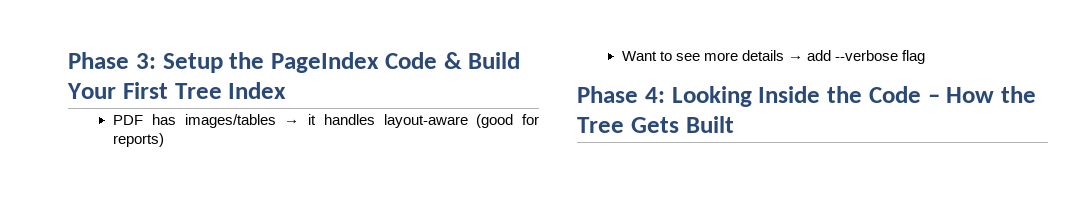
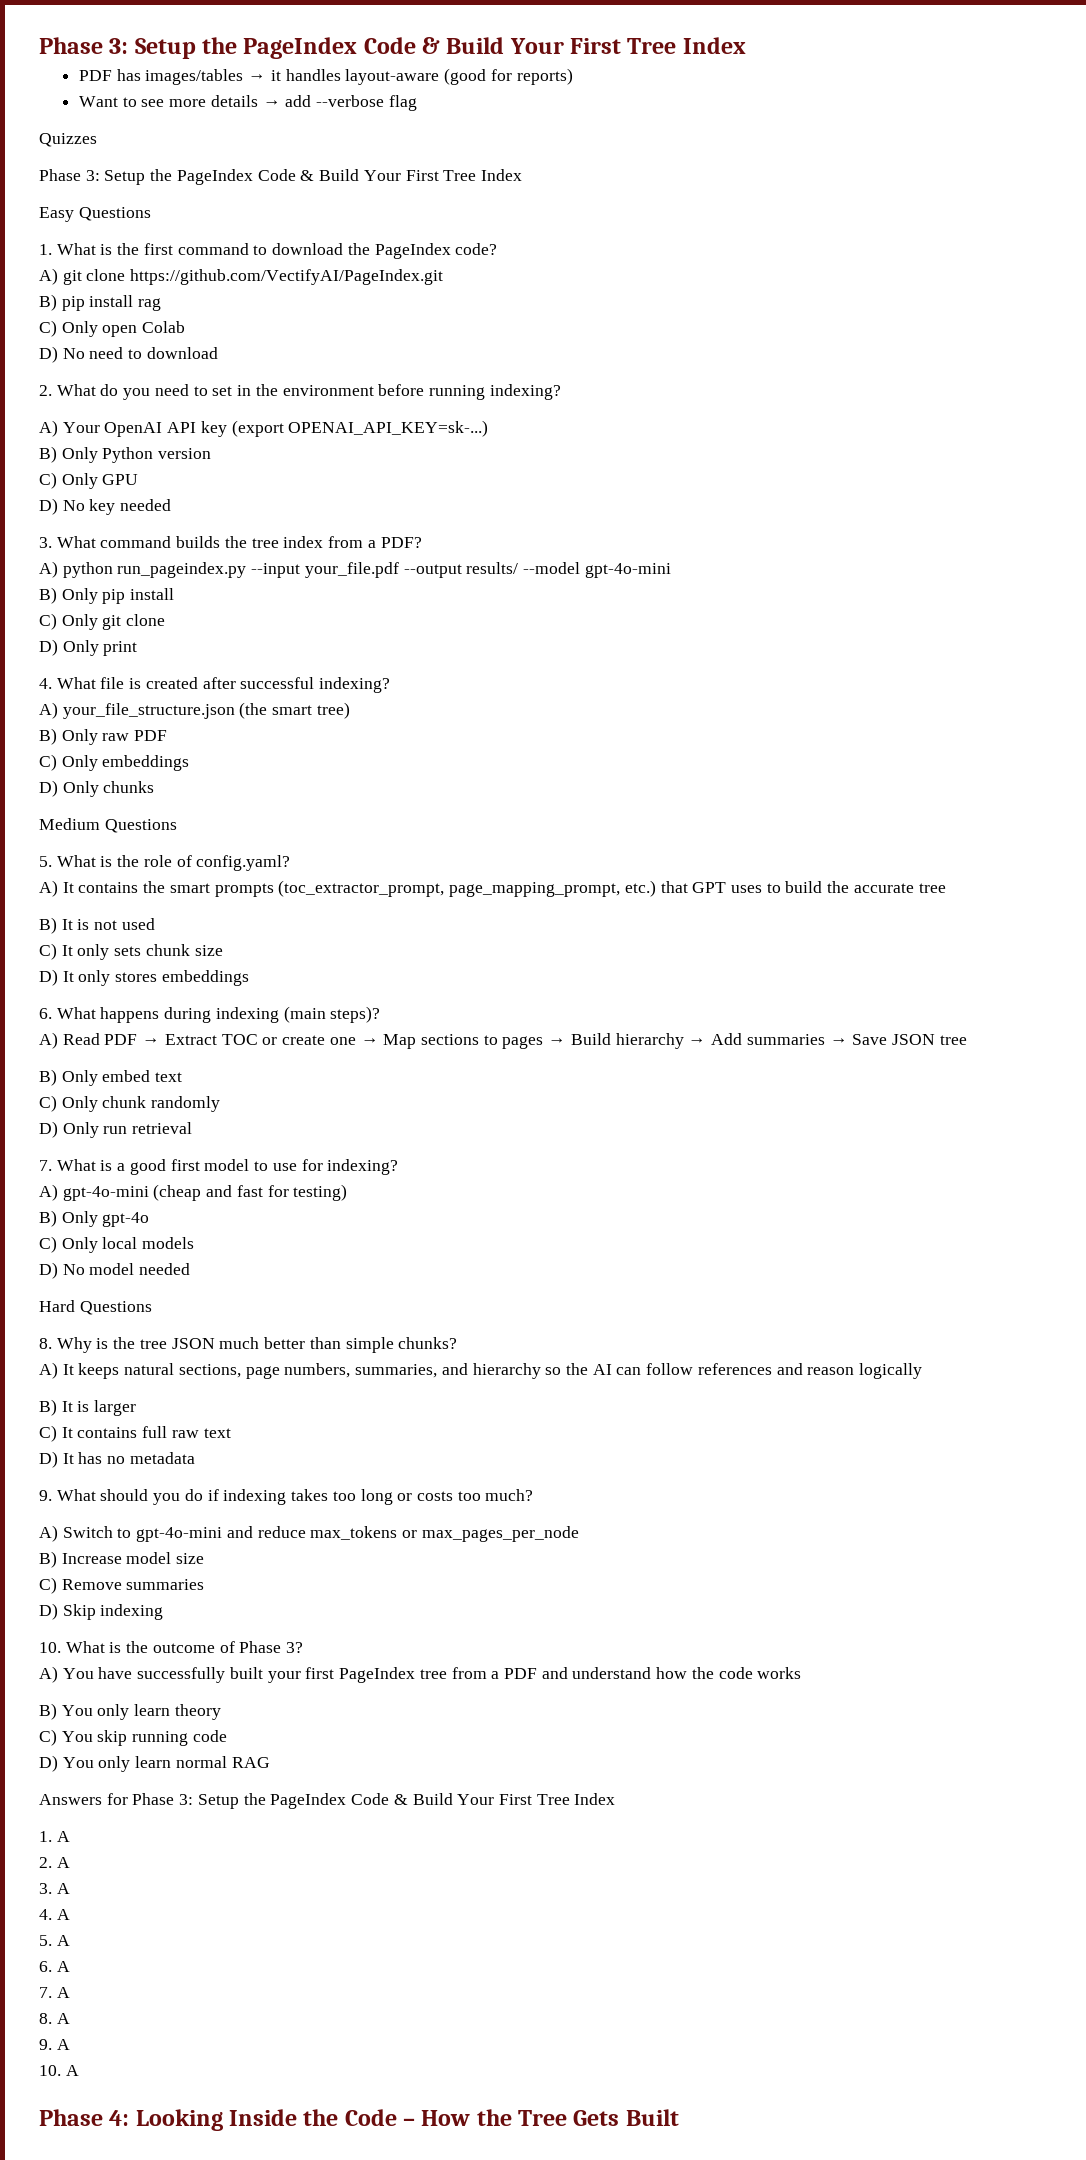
(926, 57) none -> [39,133,97,147] [39,169,522,185] [39,207,151,222] [39,243,498,259] [39,268,444,285] [39,294,162,311] [39,320,186,337] [39,346,218,363] [39,384,561,400] [39,420,489,437] [39,446,212,463] [39,472,139,489] [39,498,172,515] [39,536,422,548] [39,561,671,578] [39,587,175,604] [39,613,166,630] [39,639,138,656] [39,677,391,693] [39,702,350,719] [39,728,168,745] [39,754,190,771] [39,780,155,797] [39,818,177,833] [39,855,291,871] [39,880,946,897] [39,917,155,934] [39,943,223,960] [39,969,249,986] [39,1006,381,1023] [39,1032,967,1049] [39,1069,183,1086] [39,1095,221,1112] [39,1121,193,1138] [39,1159,399,1175] [39,1184,348,1201] [39,1210,150,1227] [39,1236,195,1253] [39,1262,191,1279] [39,1300,152,1315] [39,1337,458,1353] [39,1362,923,1379] [39,1399,137,1416] [39,1425,231,1442] [39,1451,195,1468] [39,1489,534,1505] [39,1525,579,1542] [39,1551,205,1568] [39,1577,205,1594] [39,1603,164,1620] [39,1641,304,1653] [39,1666,802,1683] [39,1703,221,1720] [39,1729,227,1746] [39,1755,270,1772] [39,1793,616,1809] [39,1831,70,1842] [39,1857,70,1868] [39,1883,70,1894] [39,1909,70,1920] [39,1935,70,1946] [39,1961,70,1972] [39,1987,70,1998] [39,2013,70,2024] [39,2039,70,2050] [39,2065,79,2076] // Quizzes // Phase 3: Setup the PageIndex Code & Build Your First Tree Index // Easy Questions // 1. What is the first command to download the PageIndex code? // A) git clone https://github.com/VectifyAI/PageIndex.git // B) pip install rag // C) Only open Colab // D) No need to download // 2. What do you need to set in the environment before running indexing? // A) Your OpenAI API key (export OPENAI_API_KEY=sk-...) // B) Only Python version // C) Only GPU // D) No key needed // 3. What command builds the tree index from a PDF? // A) python run_pageindex.py --input your_file.pdf --output results/ --model gpt-4o-mini // B) Only pip install // C) Only git clone // D) Only print // 4. What file is created after successful indexing? // A) your_file_structure.json (the smart tree) // B) Only raw PDF // C) Only embeddings // D) Only chunks // Medium Questions // 5. What is the role of config.yaml? // A) It contains the smart prompts (toc_extractor_prompt, page_mapping_prompt, etc.) that GPT uses to build the accurate tree // B) It is not used // C) It only sets chunk size // D) It only stores embeddings // 6. What happens during indexing (main steps)? // A) Read PDF → Extract TOC or create one → Map sections to pages → Build hierarchy → Add summaries → Save JSON tree // B) Only embed text // C) Only chunk randomly // D) Only run retrieval // 7. What is a good first model to use for indexing? // A) gpt-4o-mini (cheap and fast for testing) // B) Only gpt-4o // C) Only local models // D) No model needed // Hard Questions // 8. Why is the tree JSON much better than simple chunks? // A) It keeps natural sections, page numbers, summaries, and hierarchy so the AI can follow references and reason logically // B) It is larger // C) It contains full raw text // D) It has no metadata // 9. What should you do if indexing takes too long or costs too much? // A) Switch to gpt-4o-mini and reduce max_tokens or max_pages_per_node // B) Increase model size // C) Remove summaries // D) Skip indexing // 10. What is the outcome of Phase 3? // A) You have successfully built your first PageIndex tree from a PDF and understand how the code works // B) You only learn theory // C) You skip running code // D) You only learn normal RAG // Answers for Phase 3: Setup the PageIndex Code & Build Your First Tree Index // 1. A // 2. A // 3. A // 4. A // 5. A // 6. A // 7. A // 8. A // 9. A // 10. A

